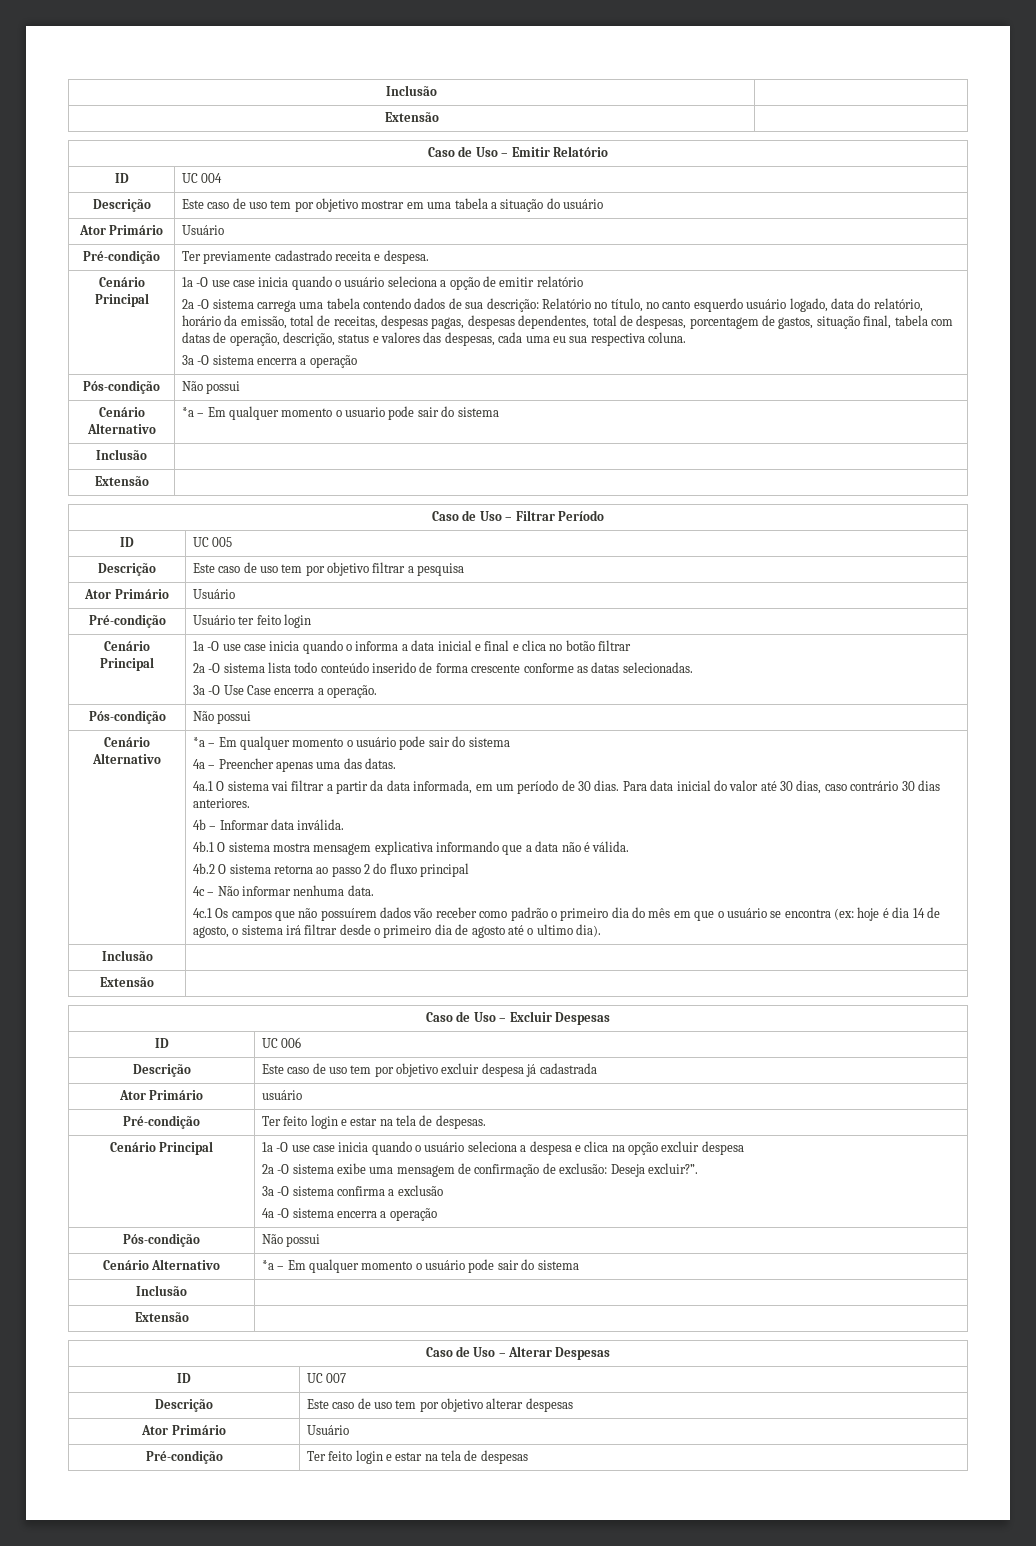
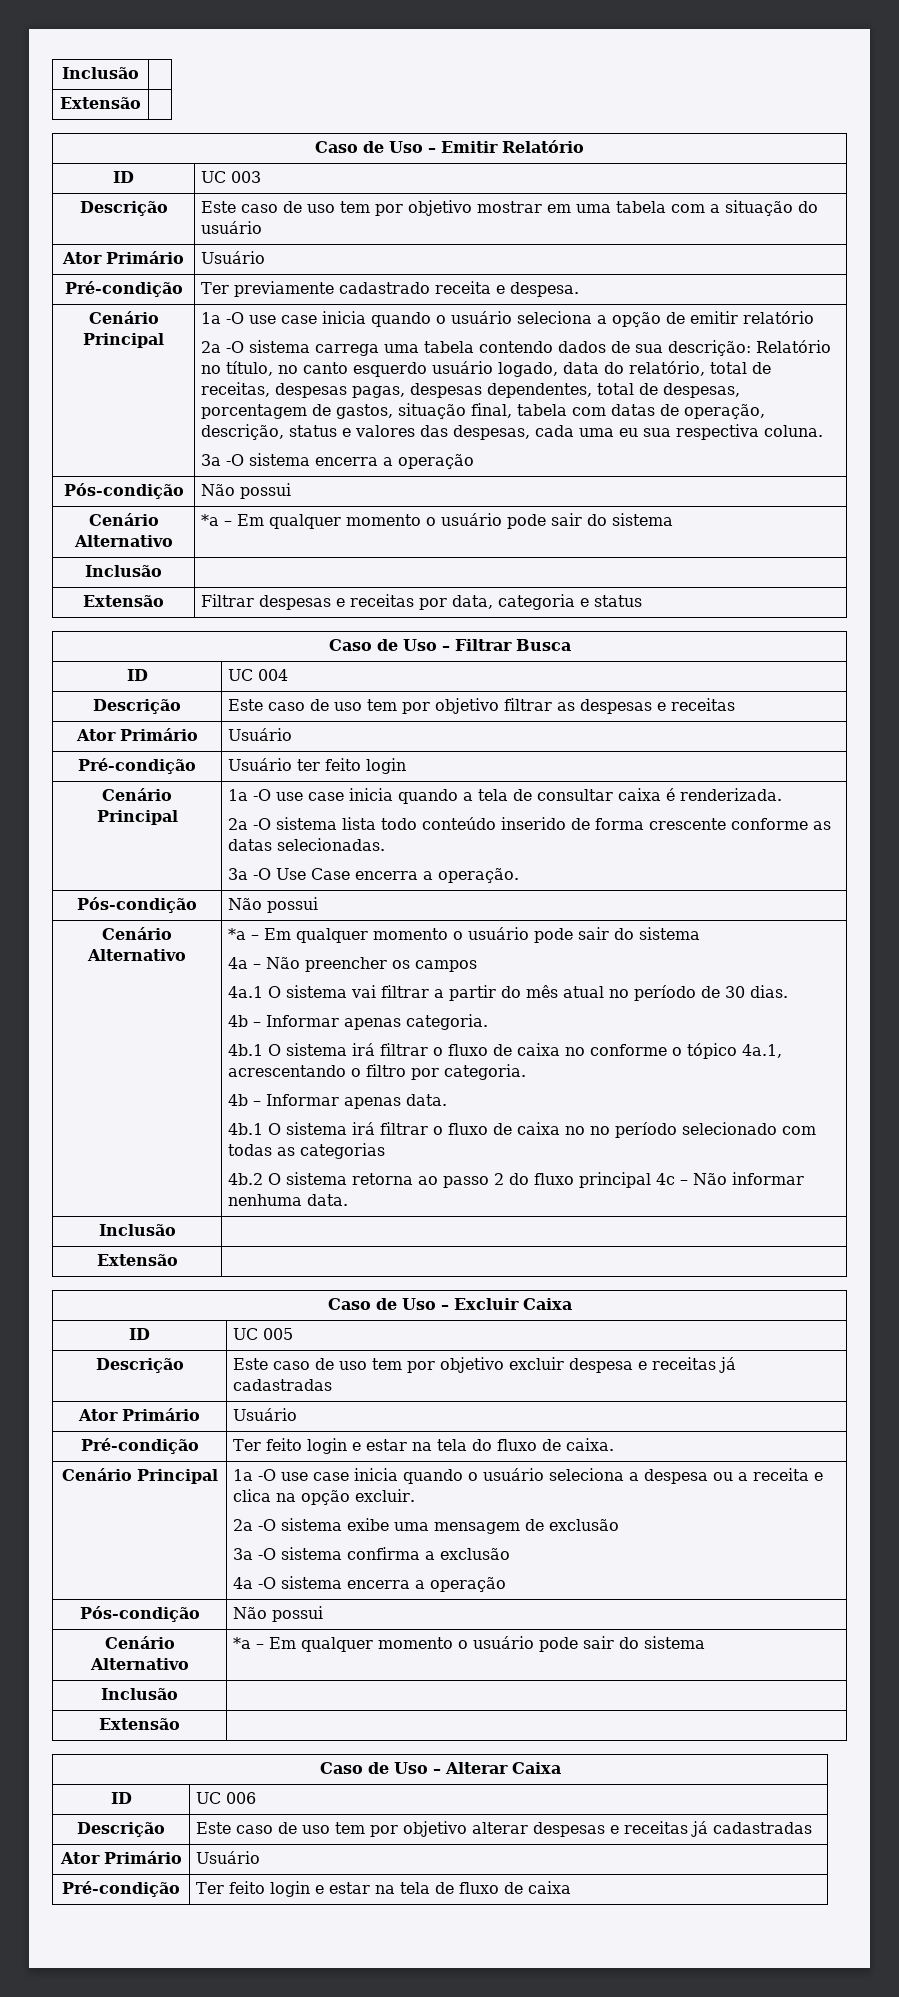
[201,173,223,183] 004 -> [231,171,262,183] 003
(488, 203) none -> [671,204,706,213] com
[181,315,287,329] horário da emissão, -> (706, 368) none
[345,406,499,420] [96,449,147,460] [94,476,149,486] usuario pode sair do sistema // Inclusão | // Extensão | -> [441,513,674,529] [85,565,162,577] [83,595,164,607] [201,594,643,610] usuário pode sair do sistema // Inclusão | // Extensão | Filtrar despesas e receitas por data, categoria e status
[557,510,604,521] [120,537,134,547] [192,537,233,547] Período // ID | UC 005 -> [515,639,571,651] [126,669,148,681] [228,669,289,681] Busca // ID | UC 004
[407,563,465,576] a pesquisa -> [557,698,736,714] as despesas e receitas
[346,640,632,651] o informa a data inicial e final e clica no botão filtrar -> [463,788,783,801] a tela de consultar caixa é renderizada.
[218,758,397,772] Preencher apenas uma das datas. -> [266,957,478,972] Não preencher os campos
[370,780,514,794] da data informada, em um -> [501,985,630,998] do mês atual no
[622,780,940,794] [192,798,250,808] [192,819,345,830] [192,841,630,855] Para data inicial do valor até 30 dias, caso contrário 30 dias anteriores. // 4b – Informar data inválida. // 4b.1 O sistema mostra mensagem explicativa informando que a data não é válida. -> [228,1014,489,1030] [228,1043,783,1059] [228,1064,527,1080] [228,1094,448,1109] [228,1122,817,1138] [228,1143,386,1159] // 4b – Informar apenas categoria. // 4b.1 O sistema irá filtrar o fluxo de caixa no conforme o tópico 4a.1, acrescentando o filtro por categoria. // 4b – Informar apenas data. // 4b.1 O sistema irá filtrar o fluxo de caixa no no período selecionado com todas as categorias
(470, 870) // -> (652, 1180) none
[192,907,940,921] [192,924,602,938] // 4c.1 Os campos que não possuírem dados vão receber como padrão o primeiro dia do mês em que o usuário se encontra (ex: hoje é dia 14 de agosto, o sistema irá filtrar desde o primeiro dia de agosto até o ultimo dia). -> (349, 1200) none
[554,1012,610,1025] [154,1038,169,1048] [261,1037,302,1048] Despesas // ID | UC 006 -> [522,1298,572,1310] [129,1328,150,1340] [233,1328,294,1340] Caixa // ID | UC 005
[526,1063,597,1077] [118,1090,204,1100] [261,1090,302,1100] [123,1115,200,1129] [261,1115,486,1129] já cadastrada // Ator Primário | usuário // Pré-condição | Ter feito login e estar na tela de despesas. -> [638,1357,737,1373] [233,1379,333,1391] [78,1408,200,1421] [233,1408,298,1421] [80,1438,199,1454] [233,1438,615,1454] e receitas já cadastradas // Ator Primário | Usuário // Pré-condição | Ter feito login e estar na tela do fluxo de caixa.
(572, 1148) none -> [713,1468,810,1481] ou a receita
[661,1141,744,1155] excluir despesa -> [355,1489,416,1502] excluir.
[474,1163,698,1177] confirmação de exclusão: Deseja excluir?”. -> [549,1519,620,1531] exclusão
[555,1347,611,1360] [177,1373,191,1383] [306,1373,347,1383] Despesas // ID | UC 007 -> [511,1762,561,1774] [110,1792,132,1804] [196,1792,257,1804] Caixa // ID | UC 006
(573, 1405) none -> [610,1821,813,1837] e receitas já cadastradas
[480,1450,528,1464] despesas -> [459,1881,572,1894] fluxo de caixa

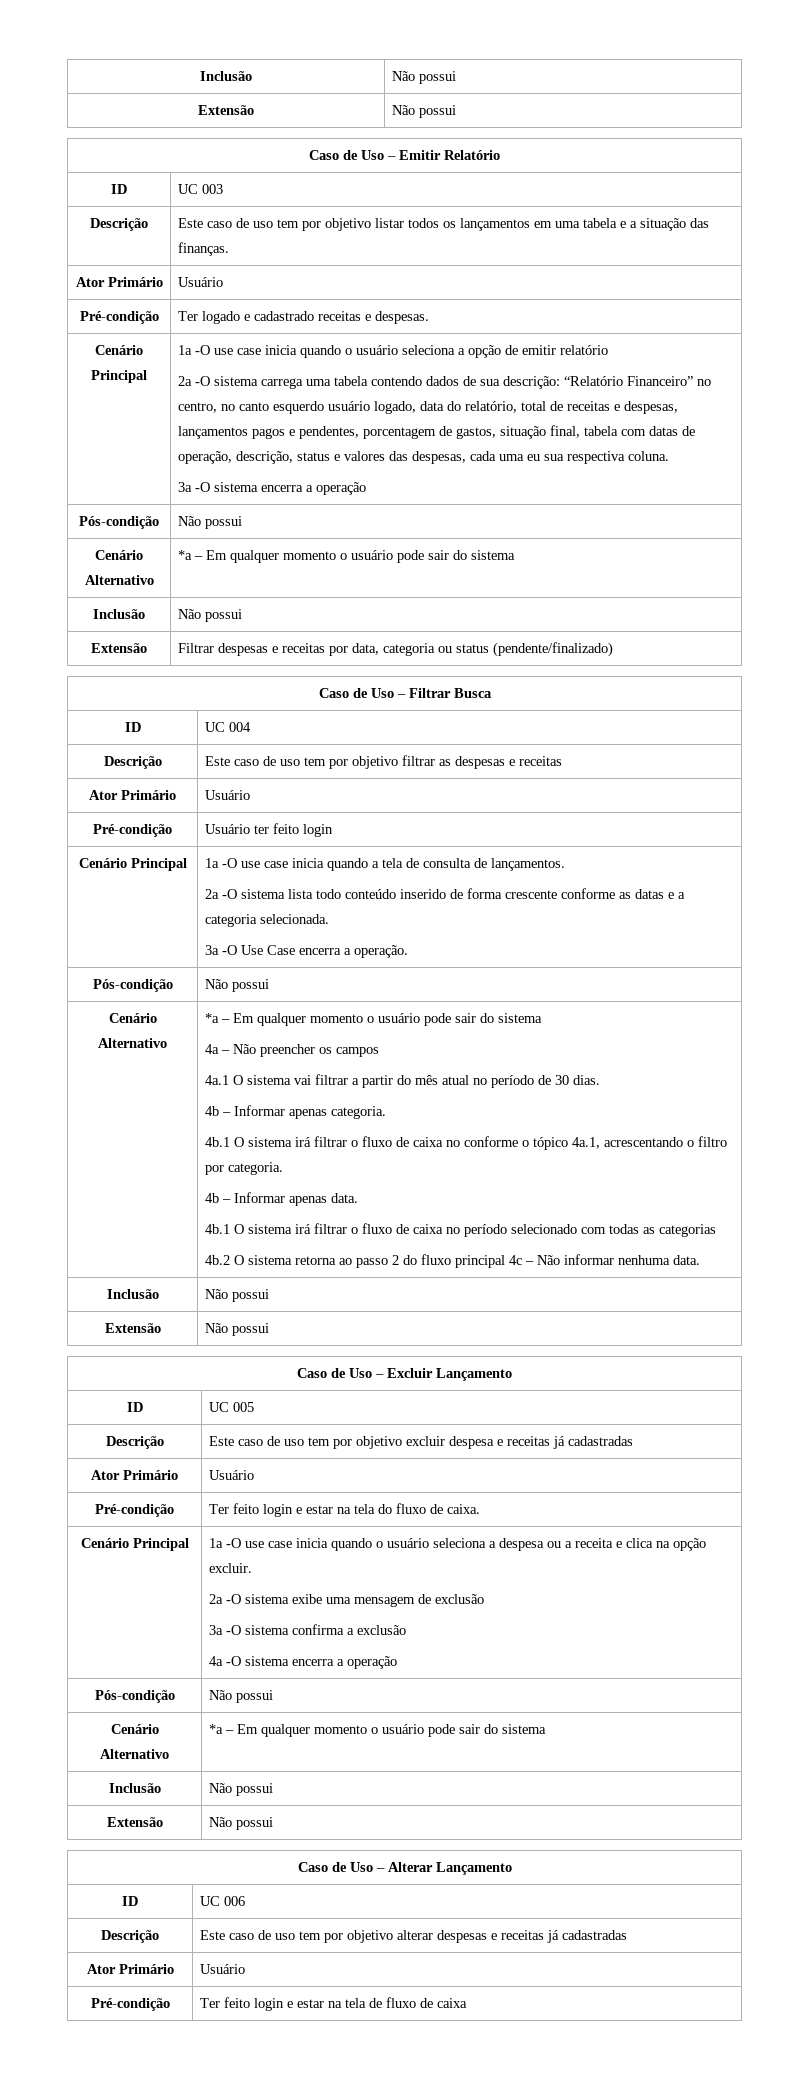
[62,67,139,79] [60,97,141,109] Inclusão | // Extensão | -> [200,71,252,81] [391,71,456,84] [198,105,254,115] [391,105,456,118] Inclusão | Não possui // Extensão | Não possui
[477,201,543,213] mostrar -> [374,218,530,231] listar todos os lançamentos
[671,204,706,213] com -> [619,221,626,228] e
[798,201,819,213] [201,221,263,234] [62,251,184,264] [201,251,266,264] [64,281,183,297] [201,281,580,297] do usuário // Ator Primário | Usuário // Pré-condição | Ter previamente cadastrado receita e despesa. -> [689,218,709,228] [177,242,229,256] [75,277,163,287] [177,277,223,287] [79,311,159,324] [177,311,429,324] das finanças. // Ator Primário | Usuário // Pré-condição | Ter logado e cadastrado receitas e despesas.
[756,340,832,353] [201,361,274,376] Relatório no título, -> [563,376,711,386] [177,402,217,413] “Relatório Financeiro” no centro,
[201,382,741,398] receitas, despesas pagas, despesas dependentes, total de despesas, -> [566,401,678,414] [177,426,359,439] receitas e despesas, lançamentos pagos e pendentes,
(162, 571) none -> [177,609,242,622] Não possui
[580,595,643,607] e status -> [437,642,613,657] ou status (pendente/finalizado)
[537,788,783,801] consultar caixa é renderizada. -> [422,858,565,871] consulta de lançamentos.
[277,838,386,851] selecionadas. -> [667,892,685,899] [204,914,329,927] e a categoria selecionada.
[590,1126,611,1135] no -> (460, 1230) none
[96,1254,178,1266] // Extensão | -> [204,1289,269,1302] [104,1323,161,1333] [204,1323,269,1336] Não possui // Extensão | Não possui
[522,1298,572,1310] Caixa -> [436,1368,512,1381] Lançamento
[99,1718,180,1730] // Extensão | -> [208,1783,273,1796] [106,1817,163,1827] [208,1817,273,1830] Não possui // Extensão | Não possui
[511,1762,561,1774] Caixa -> [435,1862,512,1875] Lançamento

